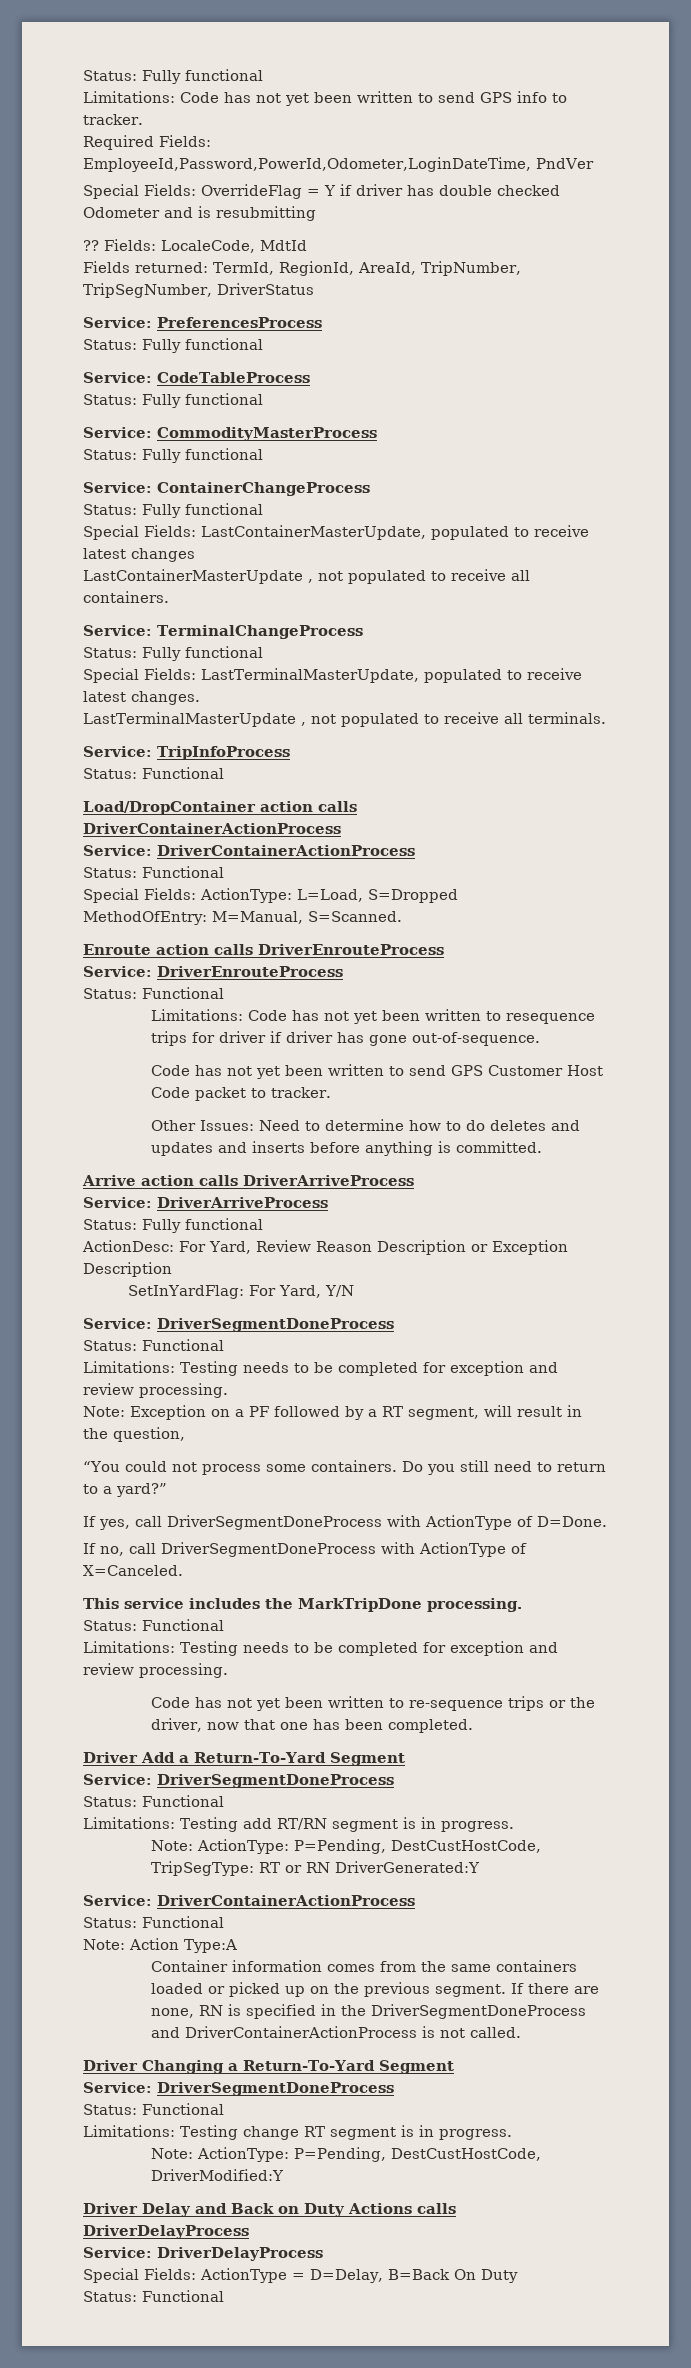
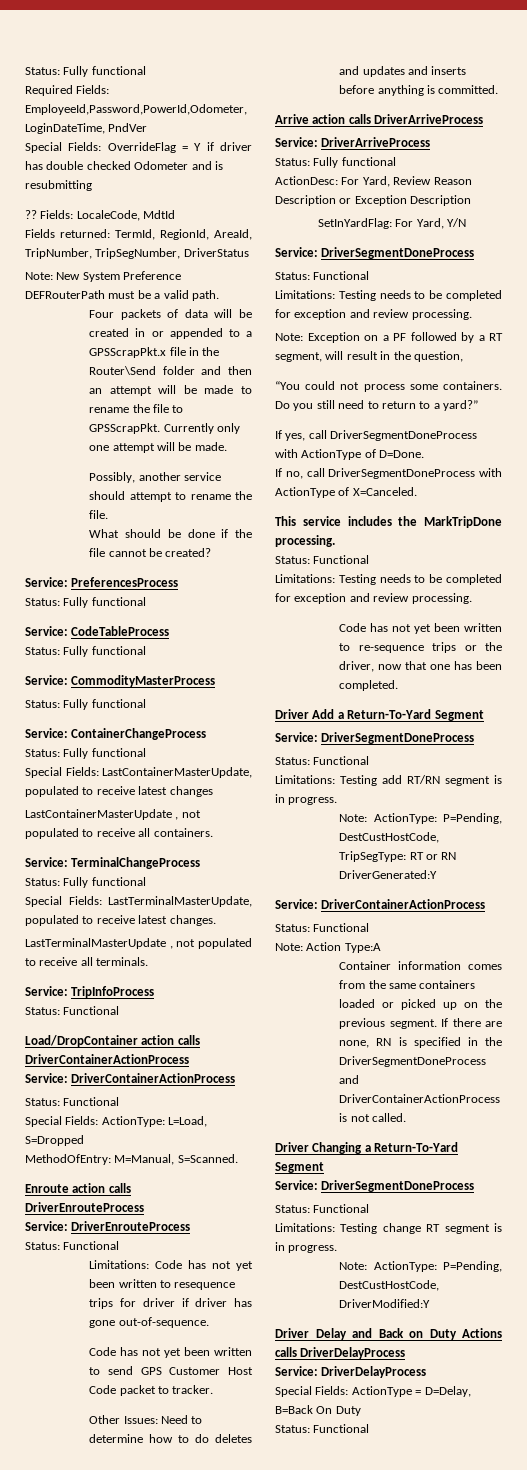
[83,69,263,84] [83,91,567,106] [83,114,143,125] Status: Fully functional // Limitations: Code has not yet been written to send GPS info to tracker. -> [25,66,146,77] Status: Fully functional
(314, 289) none -> [25,271,182,282] [25,290,219,301] [89,309,253,320] [89,328,253,339] [89,347,220,358] [89,366,253,375] [89,385,253,396] [89,404,184,413] [89,423,241,434] [89,442,227,453] [89,472,222,483] [89,491,252,502] [89,510,109,519] [89,529,252,538] [89,548,212,557] // Note: New System Preference DEFRouterPath must be a valid path. // Four packets of data will be created in or appended to a GPSScrapPkt.x file in the Router\Send folder and then an attempt will be made to rename the file to GPSScrapPkt. Currently only one attempt will be made. // Possibly, another service should attempt to rename the file. // What should be done if the file cannot be created?

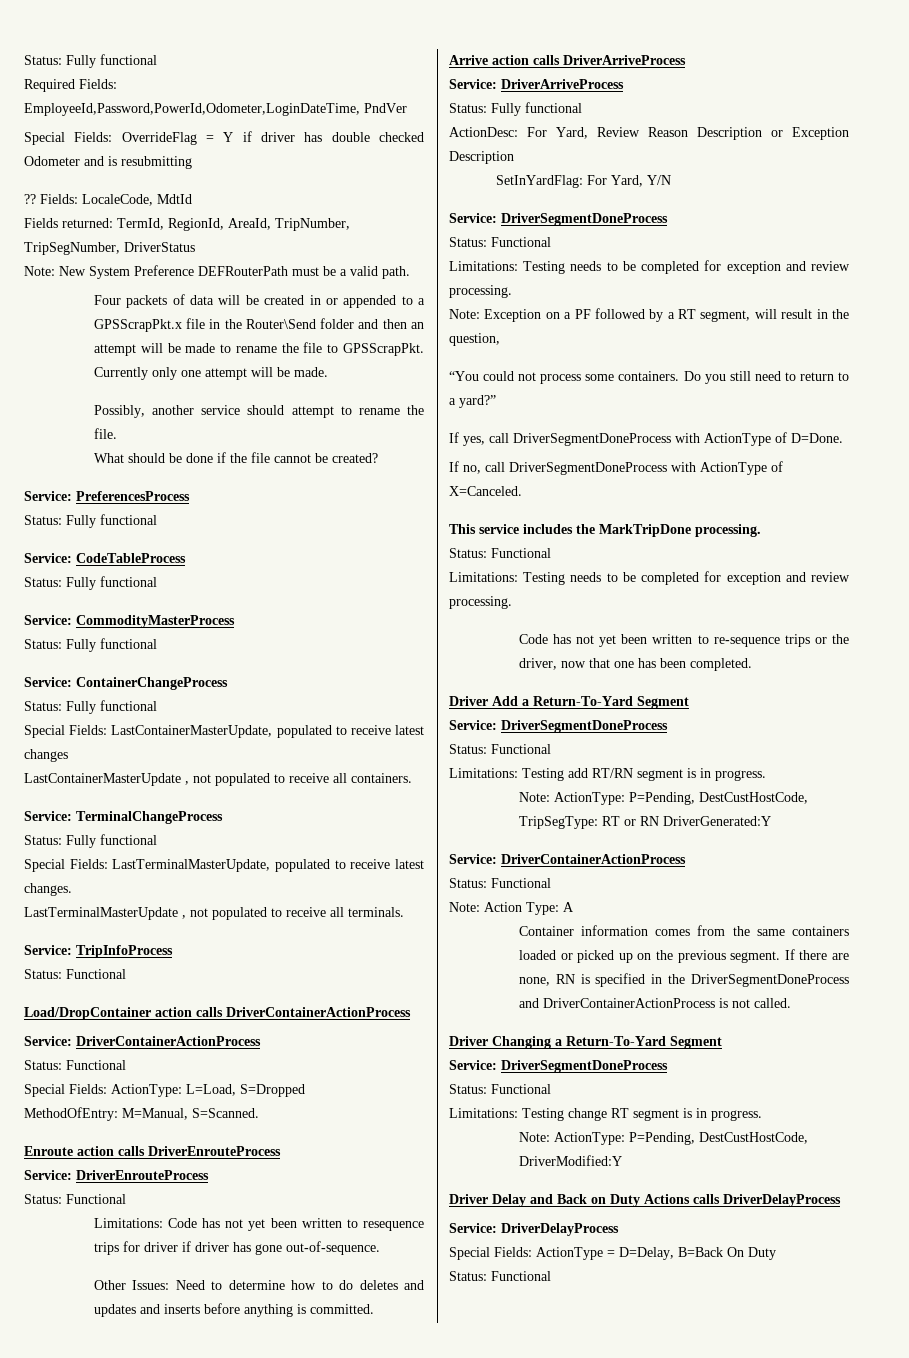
[89,1347,252,1358] [89,1366,253,1375] [89,1385,214,1396] // Code has not yet been written to send GPS Customer Host Code packet to tracker. -> (380, 1248) none
[344,943,381,953] Type:A -> [526,902,574,915] Type: A

